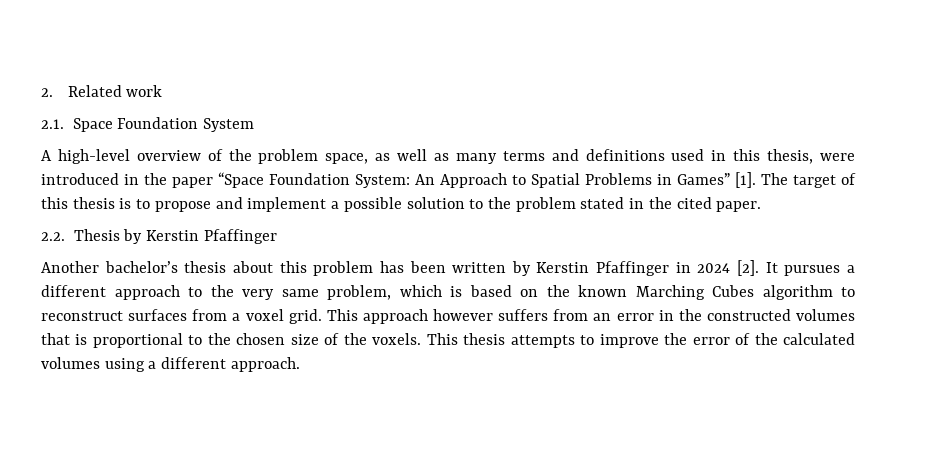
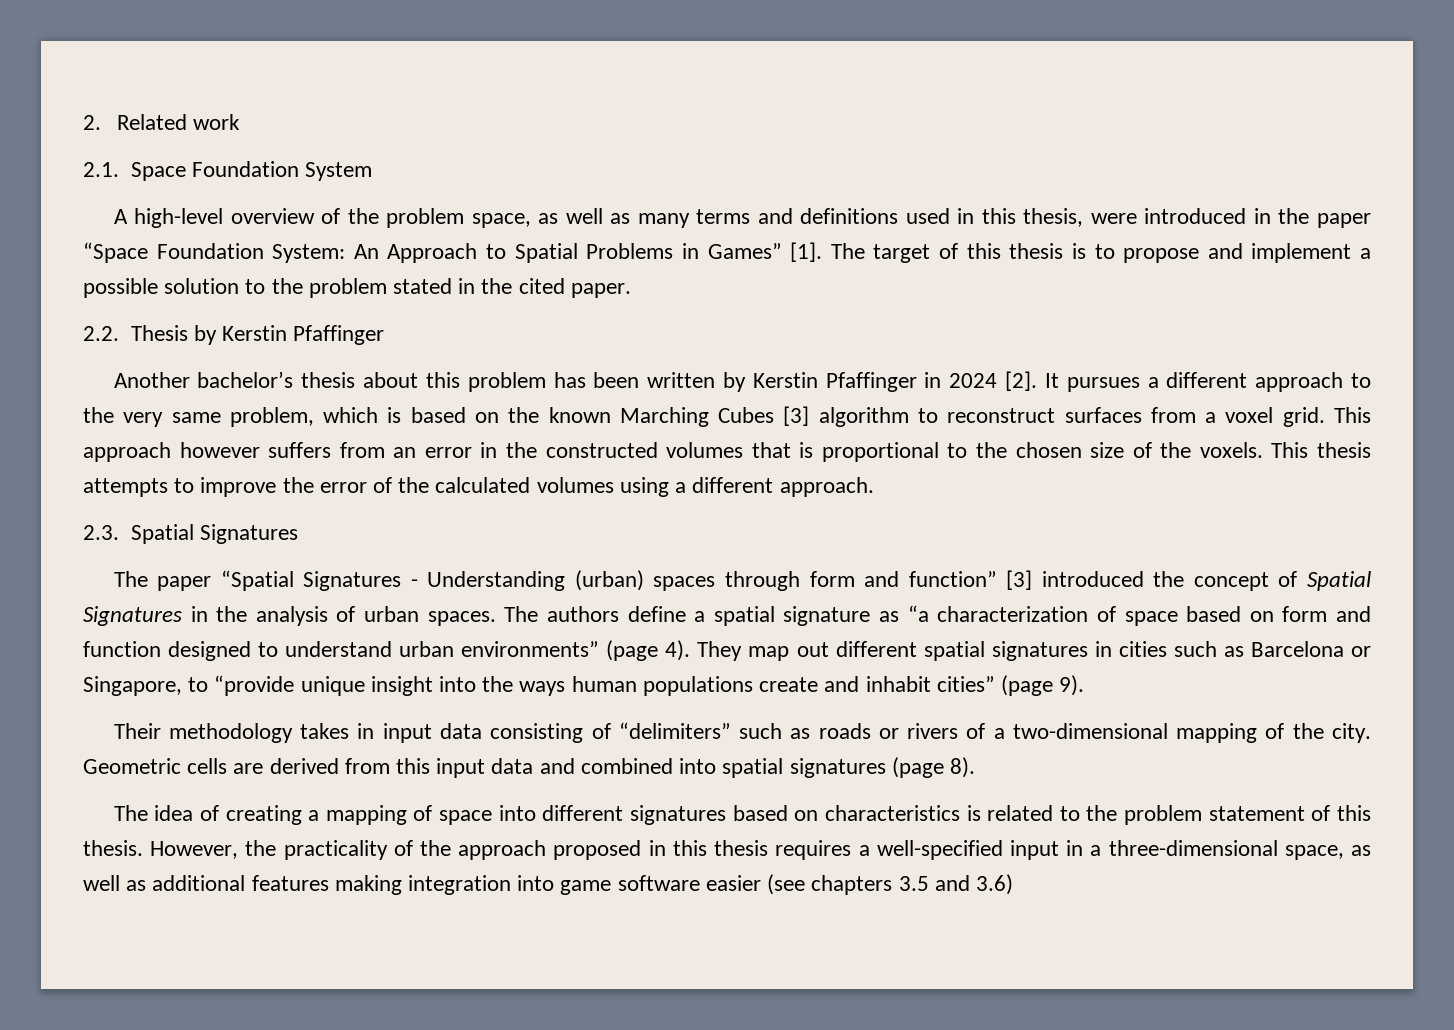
(754, 291) none -> [783,406,810,426] [3]
(300, 364) none -> [83,524,298,544] [113,570,1371,591] [83,605,1371,626] [83,640,1371,661] [83,675,1085,696] [113,722,1371,743] [83,757,975,778] [113,805,1371,825] [83,840,1371,860] [83,874,1013,895] // 2.3. Spatial Signatures // The paper “Spatial Signatures - Understanding (urban) spaces through form and function” [3] introduced the concept of Spatial Signatures in the analysis of urban spaces. The authors define a spatial signature as “a characterization of space based on form and function designed to understand urban environments” (page 4). They map out different spatial signatures in cities such as Barcelona or Singapore, to “provide unique insight into the ways human populations create and inhabit cities” (page 9). // Their methodology takes in input data consisting of “delimiters” such as roads or rivers of a two-dimensional mapping of the city. Geometric cells are derived from this input data and combined into spatial signatures (page 8). // The idea of creating a mapping of space into different signatures based on characteristics is related to the problem statement of this thesis. However, the practicality of the approach proposed in this thesis requires a well-specified input in a three-dimensional space, as well as additional features making integration into game software easier (see chapters 3.5 and 3.6)

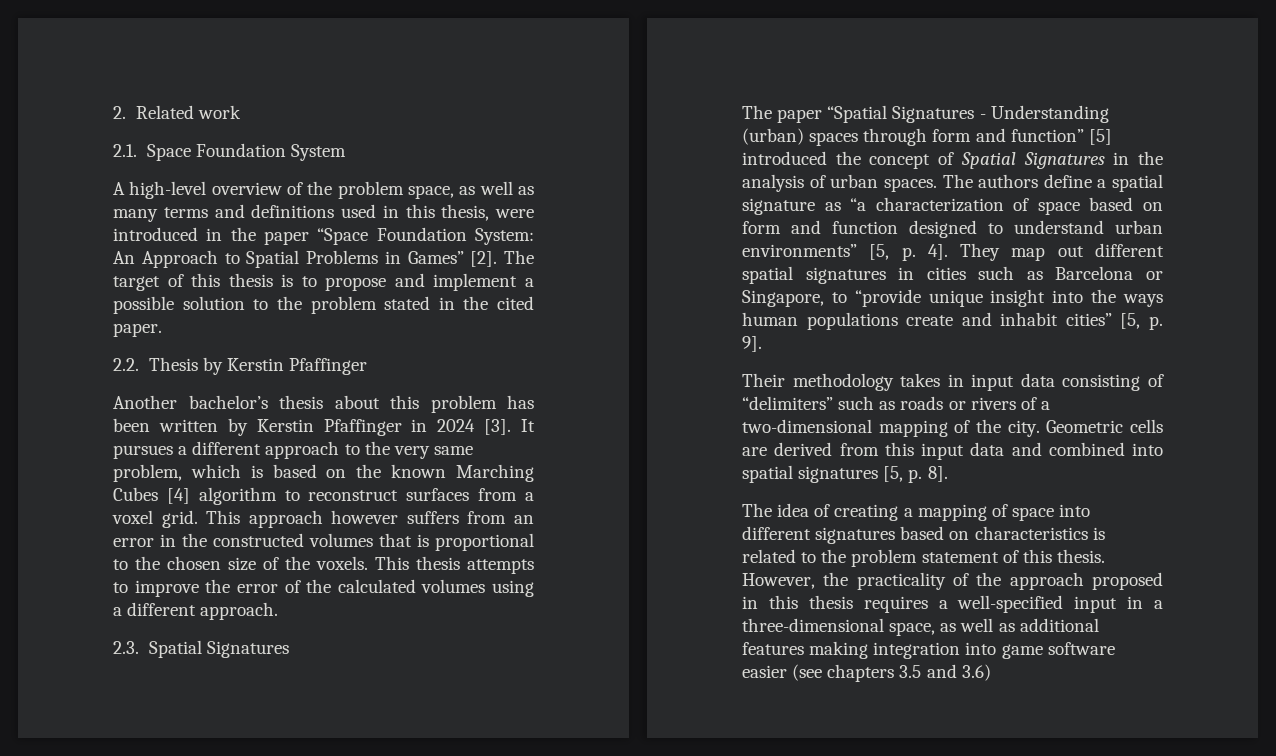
[790,242,823,262] [1]. -> [470,251,498,267] [2].
[1005,371,1038,391] [2]. -> [484,419,512,435] [3].
[783,406,810,426] [3] -> [166,488,190,504] [4]
[1006,570,1033,590] [3] -> [1088,129,1112,145] [5]
[606,640,691,661] (page 4). -> [869,244,948,261] [5, p. 4].
[1000,675,1085,696] (page 9). -> [1120,313,1163,330] [742,336,762,352] [5, p. 9].
[891,757,975,778] (page 8). -> [883,466,948,483] [5, p. 8].

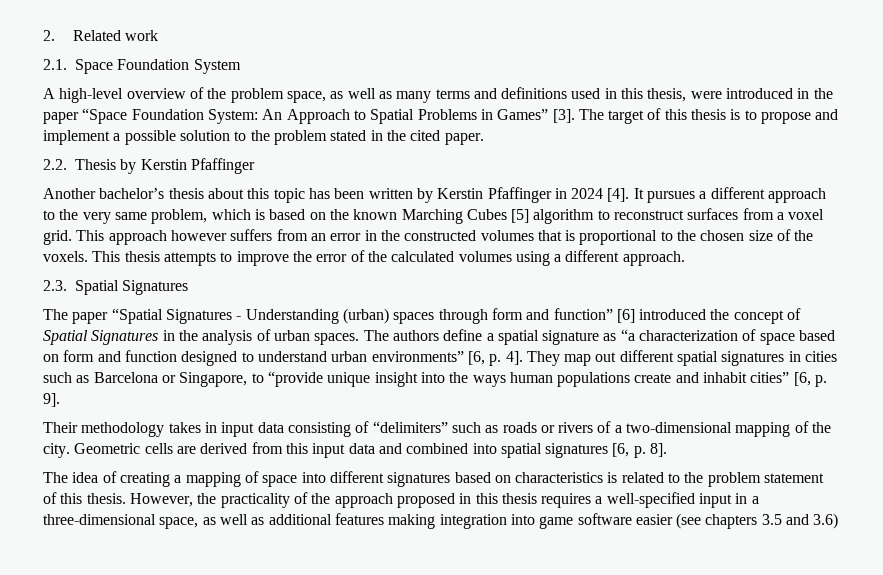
[470,251,498,267] [2]. -> [552,109,575,123] [3].
[430,395,497,413] problem -> [273,188,305,203] topic
[484,419,512,435] [3]. -> [607,188,630,202] [4].
[166,488,190,504] [4] -> [511,209,530,223] [5]
[1088,129,1112,145] [5] -> [616,309,635,323] [6]
[869,244,890,260] [5, -> [467,351,485,365] [6,
[1120,313,1141,329] [5, -> [793,372,811,386] [6,
[883,466,904,482] [5, -> [612,443,630,457] [6,

